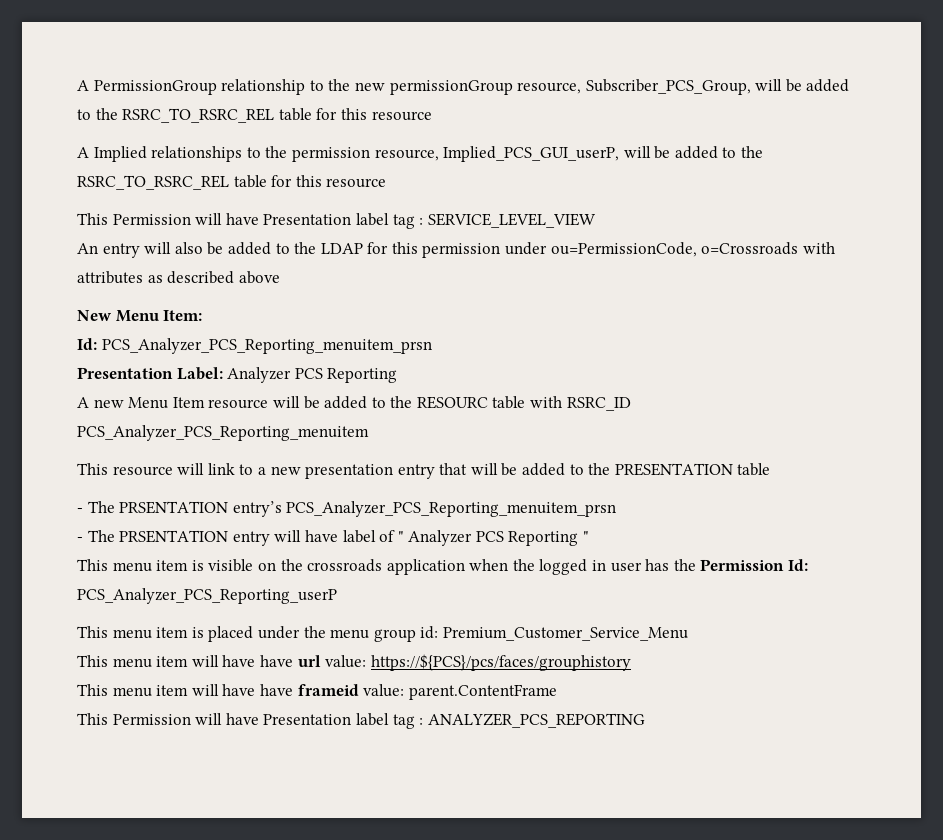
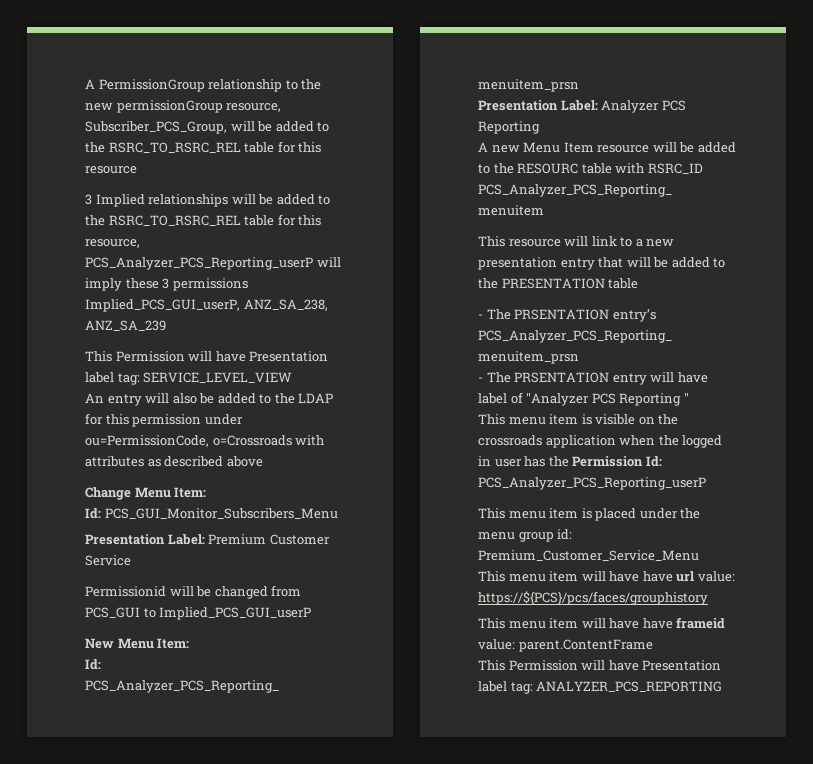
[77,147,89,158] A -> [85,194,92,205] 3
[246,146,764,162] [77,175,387,190] [77,213,424,229] to the permission resource, Implied_PCS_GUI_userP, will be added to the RSRC_TO_RSRC_REL table for this resource // This Permission will have Presentation label tag : -> [231,194,331,205] [85,214,322,226] [85,239,140,248] [85,257,341,270] [85,278,248,291] [85,299,328,312] [85,320,166,331] [85,351,329,362] [85,372,140,385] will be added to the RSRC_TO_RSRC_REL table for this resource, PCS_Analyzer_PCS_Reporting_userP will imply these 3 permissions Implied_PCS_GUI_userP, ANZ_SA_238, ANZ_SA_239 // This Permission will have Presentation label tag:
(280, 277) none -> [85,487,207,500] [85,508,338,519] [85,534,330,545] [85,555,131,566] [85,585,302,599] [85,607,312,620] // Change Menu Item: // Id: PCS_GUI_Monitor_Subscribers_Menu // Presentation Label: Premium Customer Service // Permissionid will be changed from PCS_GUI to Implied_PCS_GUI_userP
[397,530,473,546] " Analyzer -> [526,393,590,406] "Analyzer
[392,714,424,729] tag : -> [510,682,533,694] tag:

